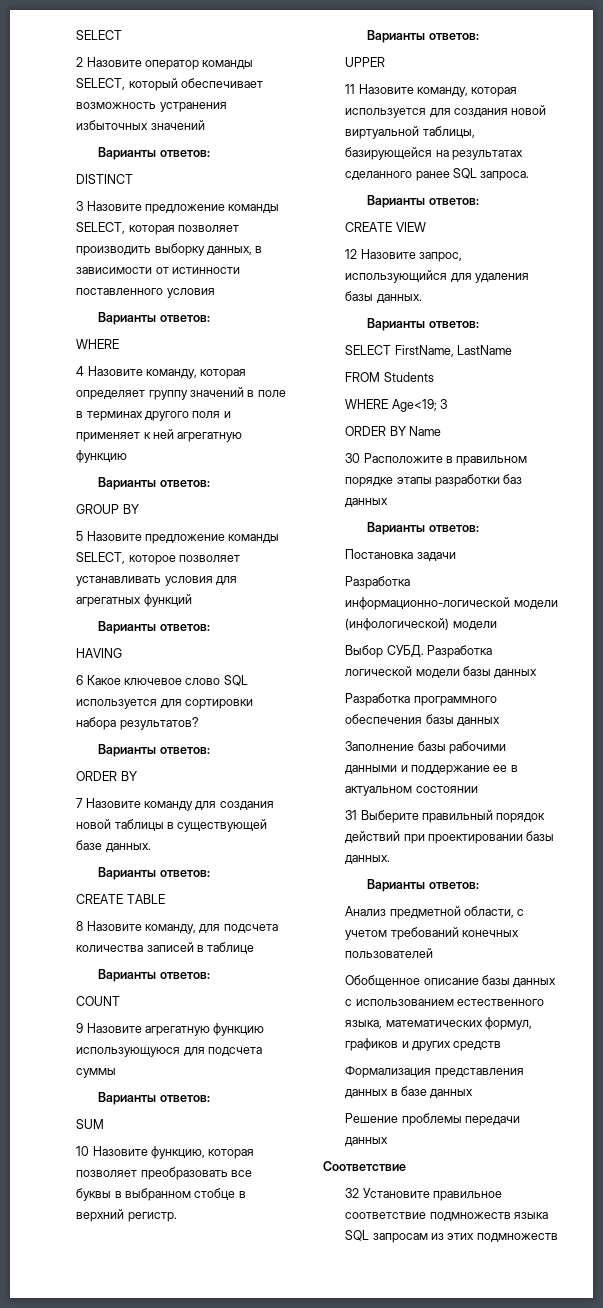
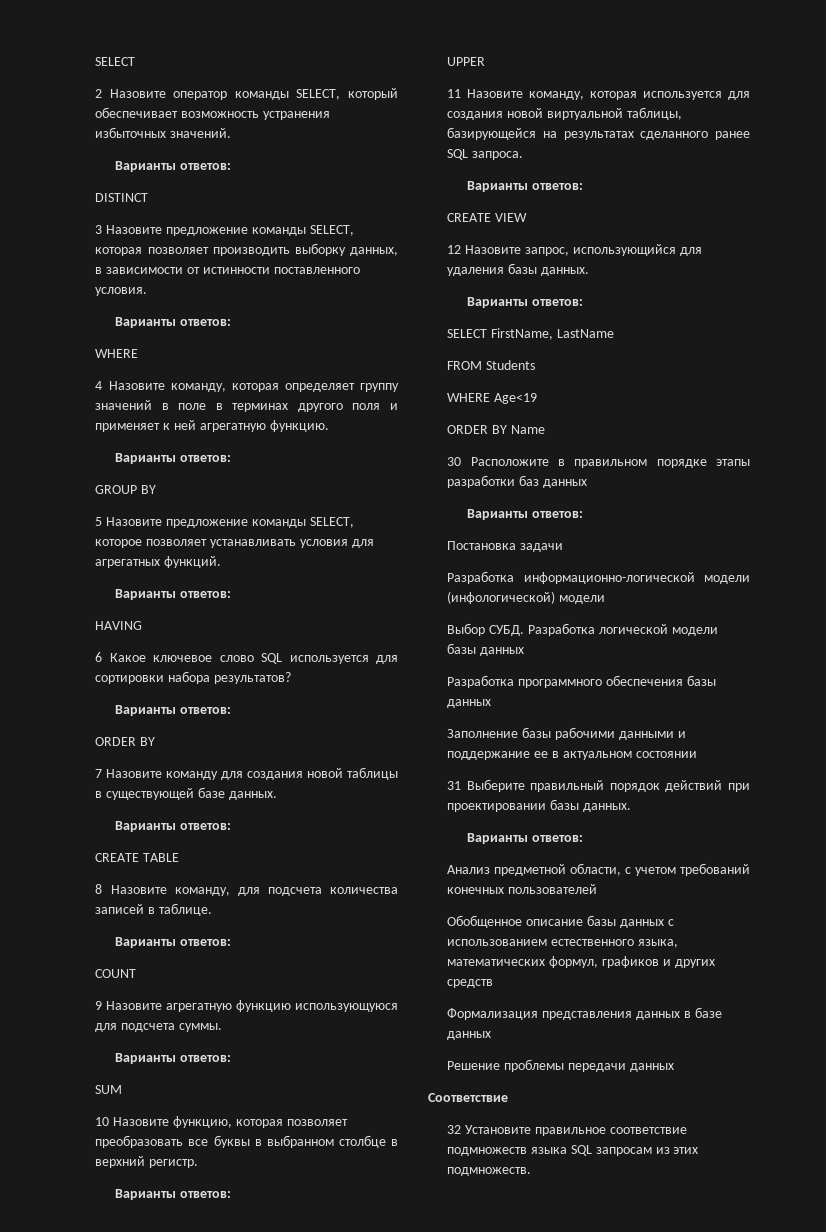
[150,120,205,130] значений -> [170,128,232,138] значений.
[166,288,215,298] условия -> [95,287,148,296] условия.
[76,450,128,463] функцию -> [269,420,329,432] функцию.
[143,594,192,607] функций -> [164,556,222,568] функций.
[207,942,255,954] таблице -> [158,903,212,916] таблице.
[76,1068,117,1078] суммы -> [178,1023,222,1032] суммы.
[194,1188,236,1200] стобце -> [338,1135,386,1148] столбце
[391,399,447,412] Age<19; 3 -> [494,393,538,404] Age<19
[476,1233,558,1242] подмножеств -> [447,1167,532,1176] подмножеств.

